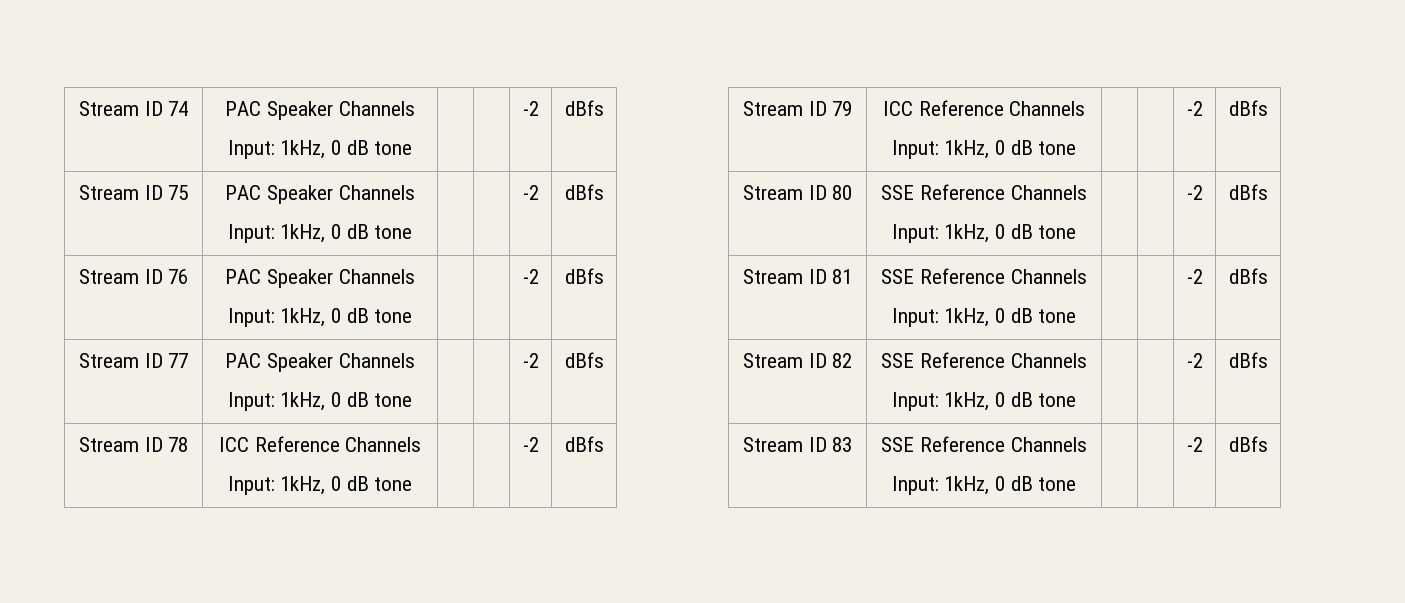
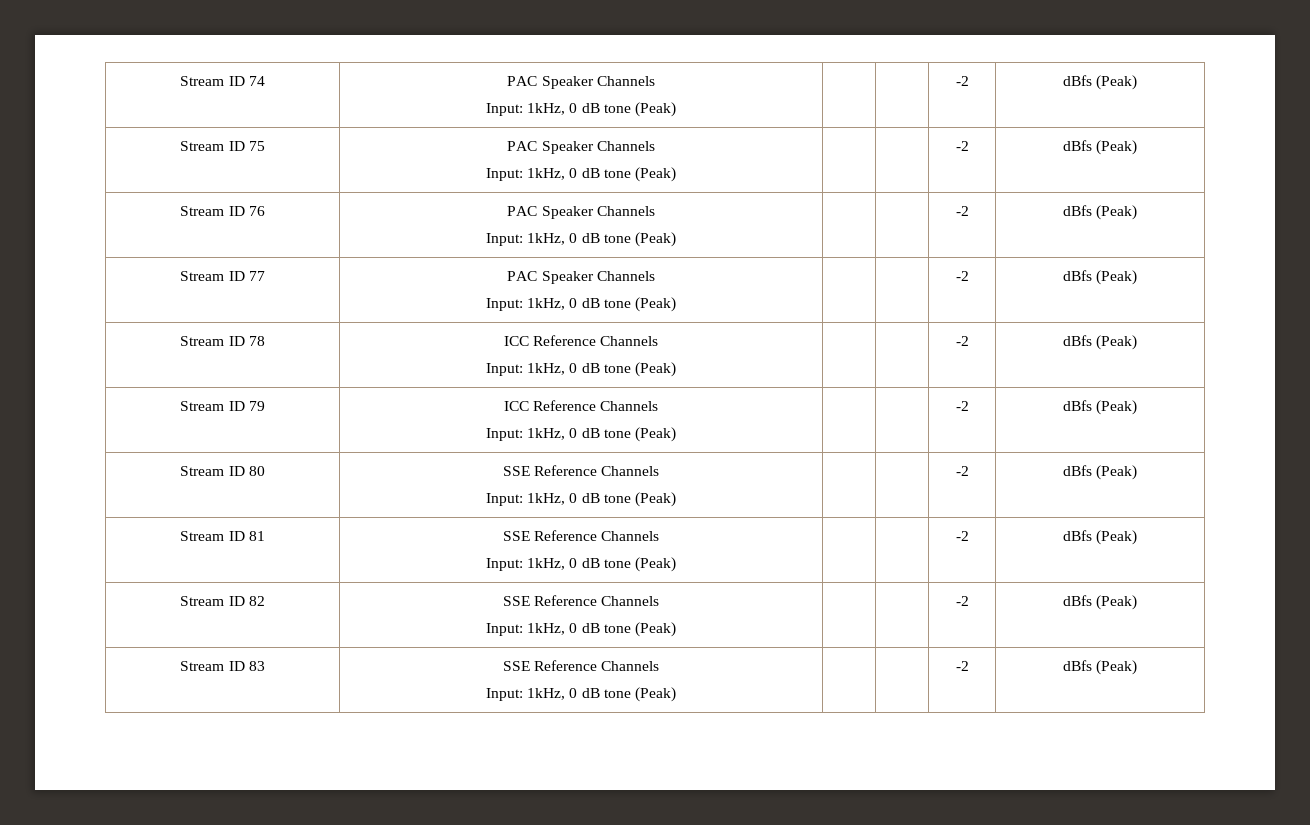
[522,101,539,116] [564,100,604,116] | | | -2 | dBfs -> [634,102,676,117] [955,76,969,86] [1062,75,1138,90] (Peak) | | | -2 | dBfs (Peak)
[522,185,539,200] [564,184,604,200] | | | -2 | dBfs -> [634,167,676,182] [955,141,969,151] [1062,140,1138,155] (Peak) | | | -2 | dBfs (Peak)
[522,269,539,284] [564,268,604,284] | | | -2 | dBfs -> [634,232,676,247] [955,206,969,216] [1062,205,1138,220] (Peak) | | | -2 | dBfs (Peak)
[522,353,539,368] [564,352,604,368] | | | -2 | dBfs -> [634,297,676,312] [955,271,969,281] [1062,270,1138,285] (Peak) | | | -2 | dBfs (Peak)
[522,437,539,452] [564,436,604,452] | | | -2 | dBfs -> [634,362,676,377] [955,336,969,346] [1062,335,1138,350] (Peak) | | | -2 | dBfs (Peak)
[1186,101,1203,116] [1228,100,1268,116] | | | -2 | dBfs -> [634,427,676,442] [955,401,969,411] [1062,400,1138,415] (Peak) | | | -2 | dBfs (Peak)
[1186,185,1203,200] [1228,184,1268,200] | | | -2 | dBfs -> [634,492,676,507] [955,466,969,476] [1062,465,1138,480] (Peak) | | | -2 | dBfs (Peak)
[1186,269,1203,284] [1228,268,1268,284] | | | -2 | dBfs -> [634,557,676,572] [955,531,969,541] [1062,530,1138,545] (Peak) | | | -2 | dBfs (Peak)
[1186,353,1203,368] [1228,352,1268,368] | | | -2 | dBfs -> [634,622,676,637] [955,596,969,606] [1062,595,1138,610] (Peak) | | | -2 | dBfs (Peak)
[1186,437,1203,452] [1228,436,1268,452] | | | -2 | dBfs -> [634,687,676,702] [955,661,969,671] [1062,660,1138,675] (Peak) | | | -2 | dBfs (Peak)

